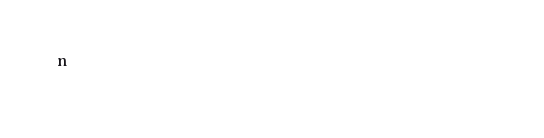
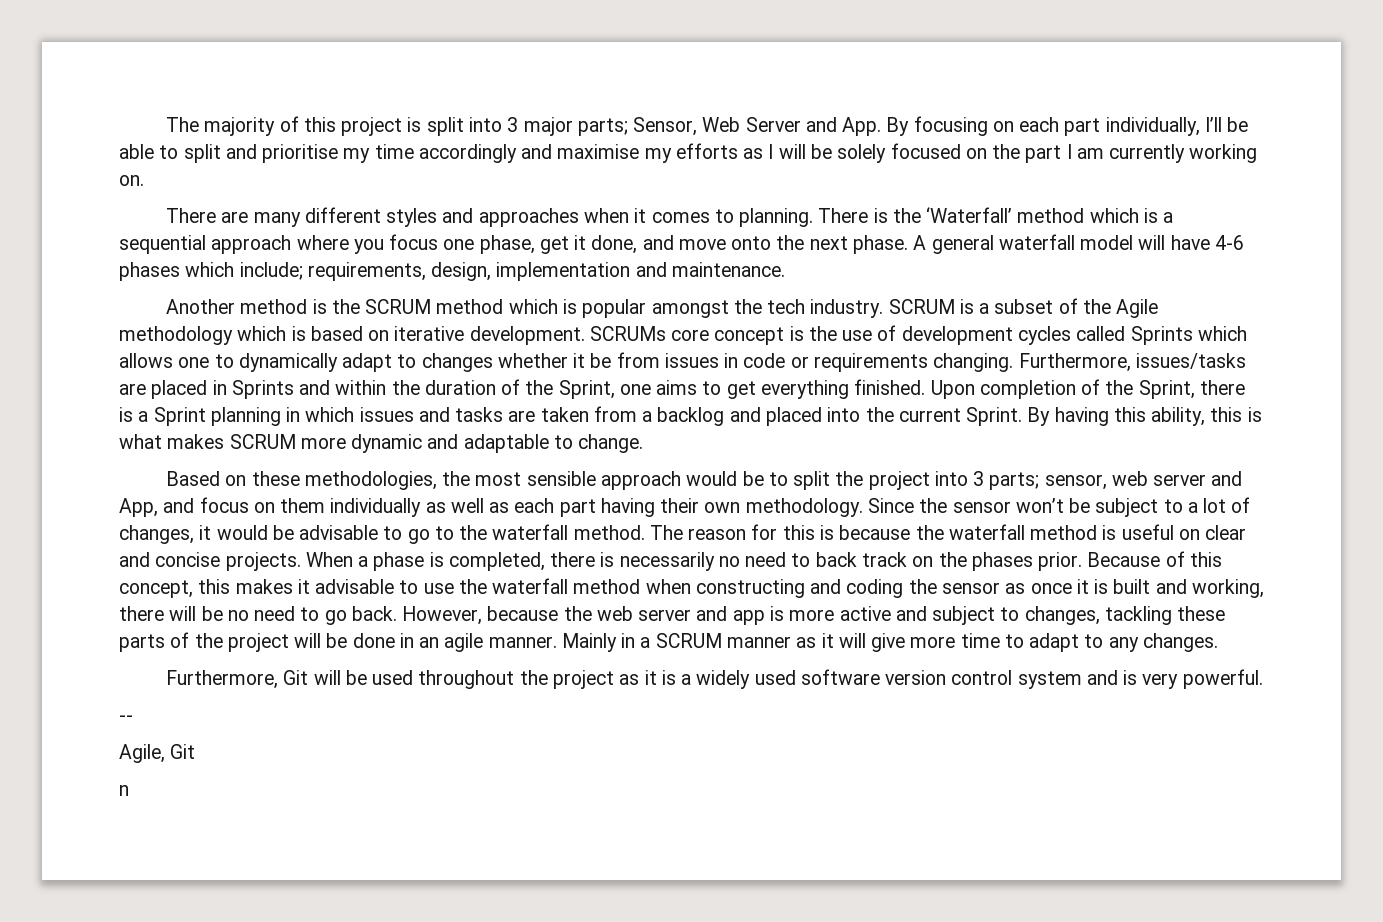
(57, 62) none -> [166,116,1249,136] [119,143,1258,163] [119,175,144,186] [166,207,1174,227] [119,234,1244,254] [119,262,785,281] [166,298,1159,318] [119,325,1247,345] [119,352,1246,372] [119,379,1245,399] [119,406,1262,426] [119,434,644,453] [166,471,1243,490] [119,497,1251,517] [119,524,1247,544] [119,551,1222,571] [119,578,1264,598] [119,606,1226,625] [119,632,1218,652] [166,669,1263,689] [119,715,133,722] [119,744,196,763] The majority of this project is split into 3 major parts; Sensor, Web Server and App. By focusing on each part individually, I’ll be able to split and prioritise my time accordingly and maximise my efforts as I will be solely focused on the part I am currently working on. // There are many different styles and approaches when it comes to planning. There is the ‘Waterfall’ method which is a sequential approach where you focus one phase, get it done, and move onto the next phase. A general waterfall model will have 4-6 phases which include; requirements, design, implementation and maintenance. // Another method is the SCRUM method which is popular amongst the tech industry. SCRUM is a subset of the Agile methodology which is based on iterative development. SCRUMs core concept is the use of development cycles called Sprints which allows one to dynamically adapt to changes whether it be from issues in code or requirements changing. Furthermore, issues/tasks are placed in Sprints and within the duration of the Sprint, one aims to get everything finished. Upon completion of the Sprint, there is a Sprint planning in which issues and tasks are taken from a backlog and placed into the current Sprint. By having this ability, this is what makes SCRUM more dynamic and adaptable to change. // Based on these methodologies, the most sensible approach would be to split the project into 3 parts; sensor, web server and App, and focus on them individually as well as each part having their own methodology. Since the sensor won’t be subject to a lot of changes, it would be advisable to go to the waterfall method. The reason for this is because the waterfall method is useful on clear and concise projects. When a phase is completed, there is necessarily no need to back track on the phases prior. Because of this concept, this makes it advisable to use the waterfall method when constructing and coding the sensor as once it is built and working, there will be no need to go back. However, because the web server and app is more active and subject to changes, tackling these parts of the project will be done in an agile manner. Mainly in a SCRUM manner as it will give more time to adapt to any changes. // Furthermore, Git will be used throughout the project as it is a widely used software version control system and is very powerful. // -- // Agile, Git //

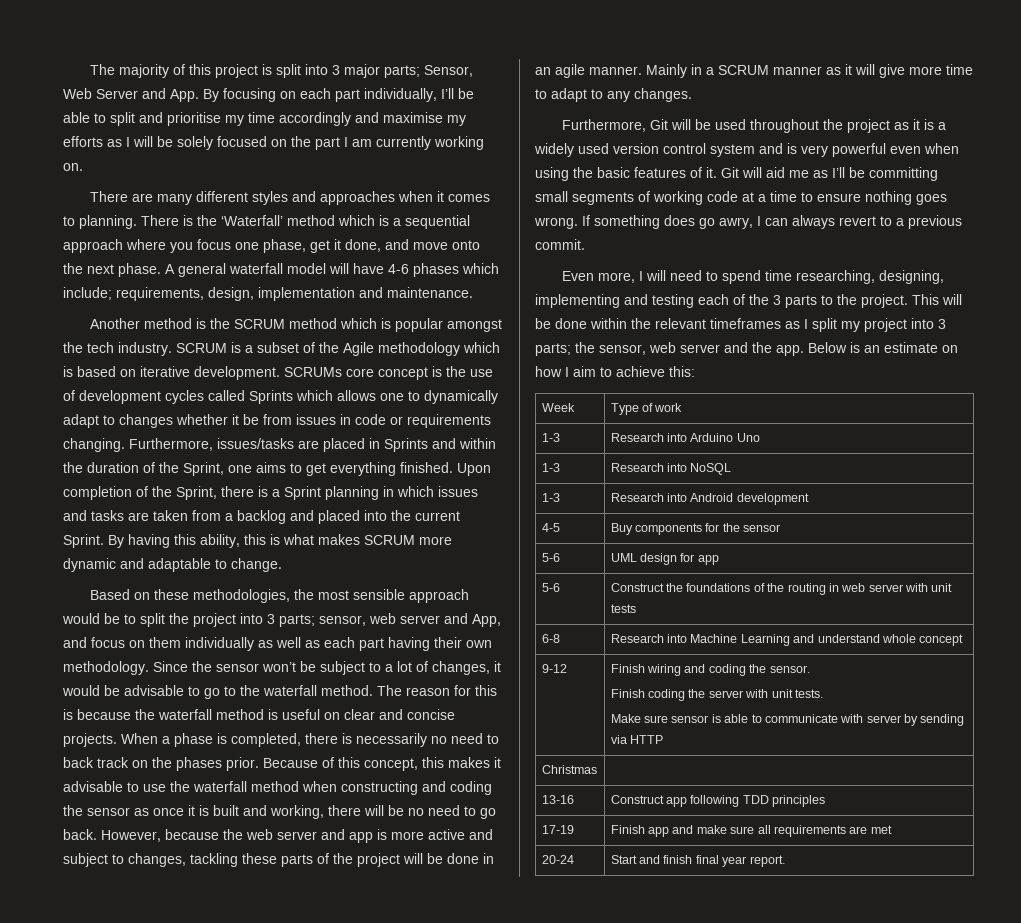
[800,669,880,685] software -> (609, 148) none
[1182,669,1263,689] [119,715,133,722] [119,744,196,763] [119,785,129,796] powerful. // -- // Agile, Git // n -> [832,143,959,157] [535,167,938,181] [535,191,947,205] [534,215,962,229] [535,239,585,250] [561,270,944,284] [535,294,962,308] [535,318,946,332] [535,342,958,356] [535,366,695,377] [541,403,575,412] [610,403,683,415] [541,433,560,442] [610,433,760,442] [541,463,560,472] [610,463,732,475] [541,493,560,502] [610,493,809,505] [541,523,560,532] [610,523,781,535] [541,553,560,562] [610,553,719,565] [541,583,560,592] [610,583,953,595] [610,604,636,613] [541,634,560,643] [610,634,964,646] [541,664,567,673] [610,664,810,676] [610,689,823,701] [610,714,965,726] [610,735,664,744] [541,765,597,774] [541,795,574,804] [610,795,826,807] [541,825,574,834] [610,825,892,837] [541,855,574,864] [610,855,785,867] powerful even when using the basic features of it. Git will aid me as I’ll be committing small segments of working code at a time to ensure nothing goes wrong. If something does go awry, I can always revert to a previous commit. // Even more, I will need to spend time researching, designing, implementing and testing each of the 3 parts to the project. This will be done within the relevant timeframes as I split my project into 3 parts; the sensor, web server and the app. Below is an estimate on how I aim to achieve this: // Week | Type of work // 1-3 | Research into Arduino Uno // 1-3 | Research into NoSQL // 1-3 | Research into Android development // 4-5 | Buy components for the sensor // 5-6 | UML design for app // 5-6 | Construct the foundations of the routing in web server with unit tests // 6-8 | Research into Machine Learning and understand whole concept // 9-12 | Finish wiring and coding the sensor. // Finish coding the server with unit tests. // Make sure sensor is able to communicate with server by sending via HTTP // Christmas | // 13-16 | Construct app following TDD principles // 17-19 | Finish app and make sure all requirements are met // 20-24 | Start and finish final year report.

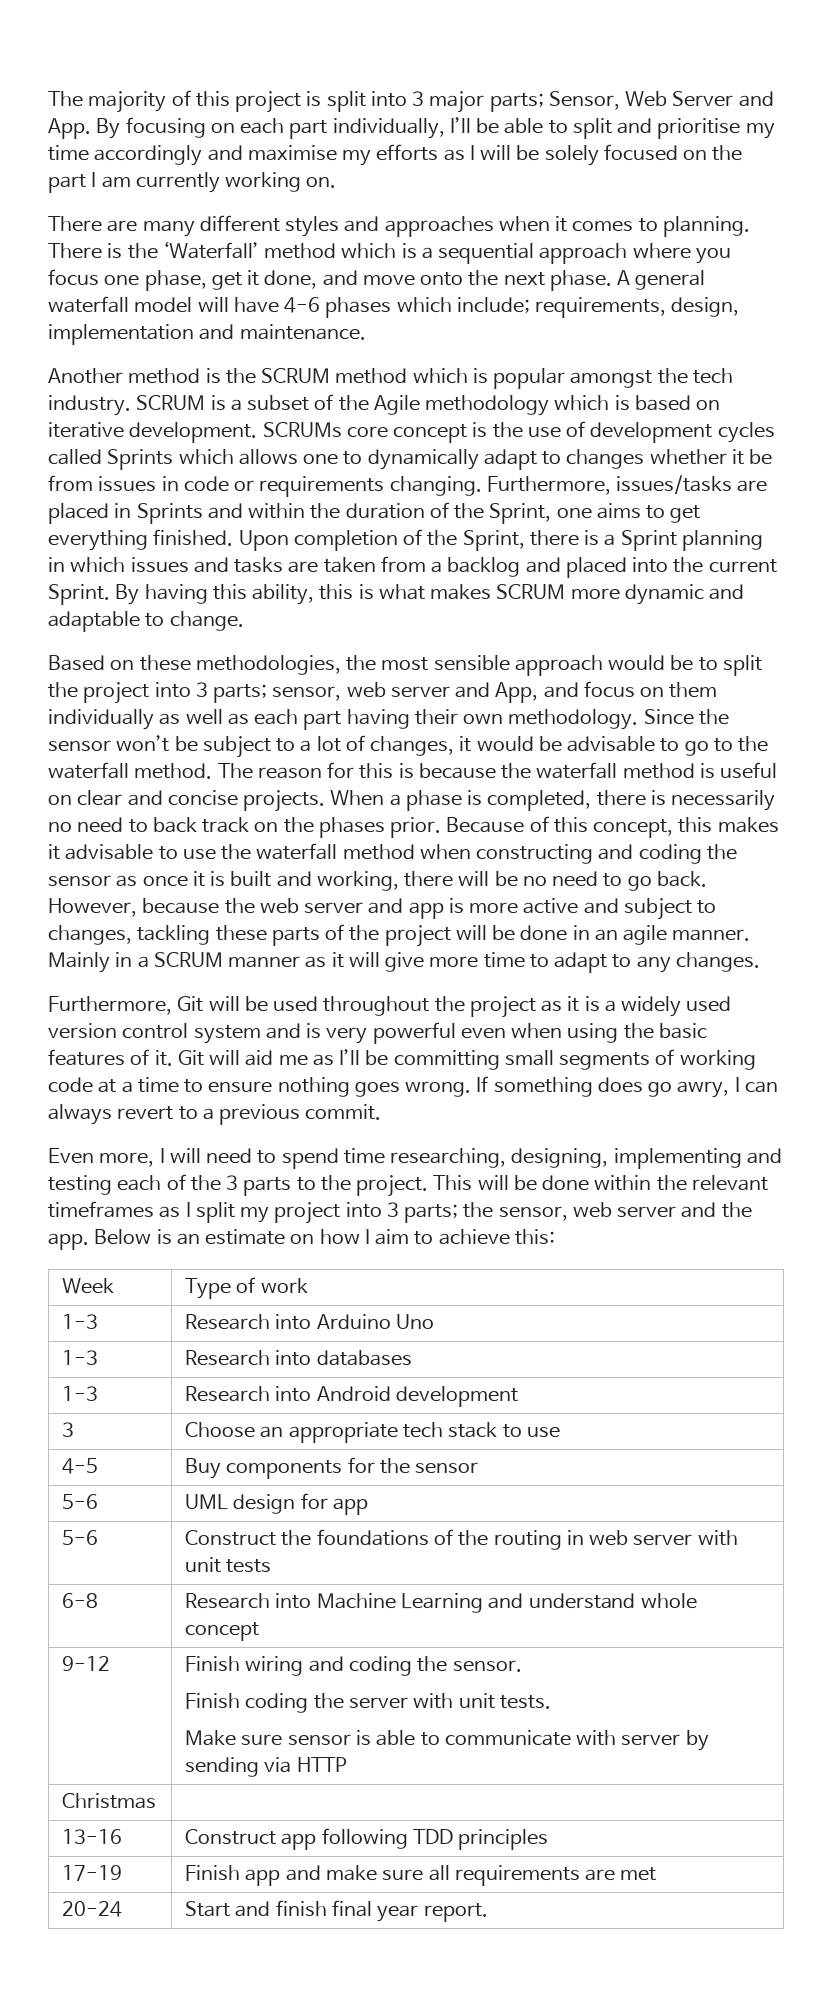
[690,463,732,475] NoSQL -> [316,1350,412,1366] databases
(809, 499) none -> [62,1422,75,1437] [185,1422,560,1443] // 3 | Choose an appropriate tech stack to use

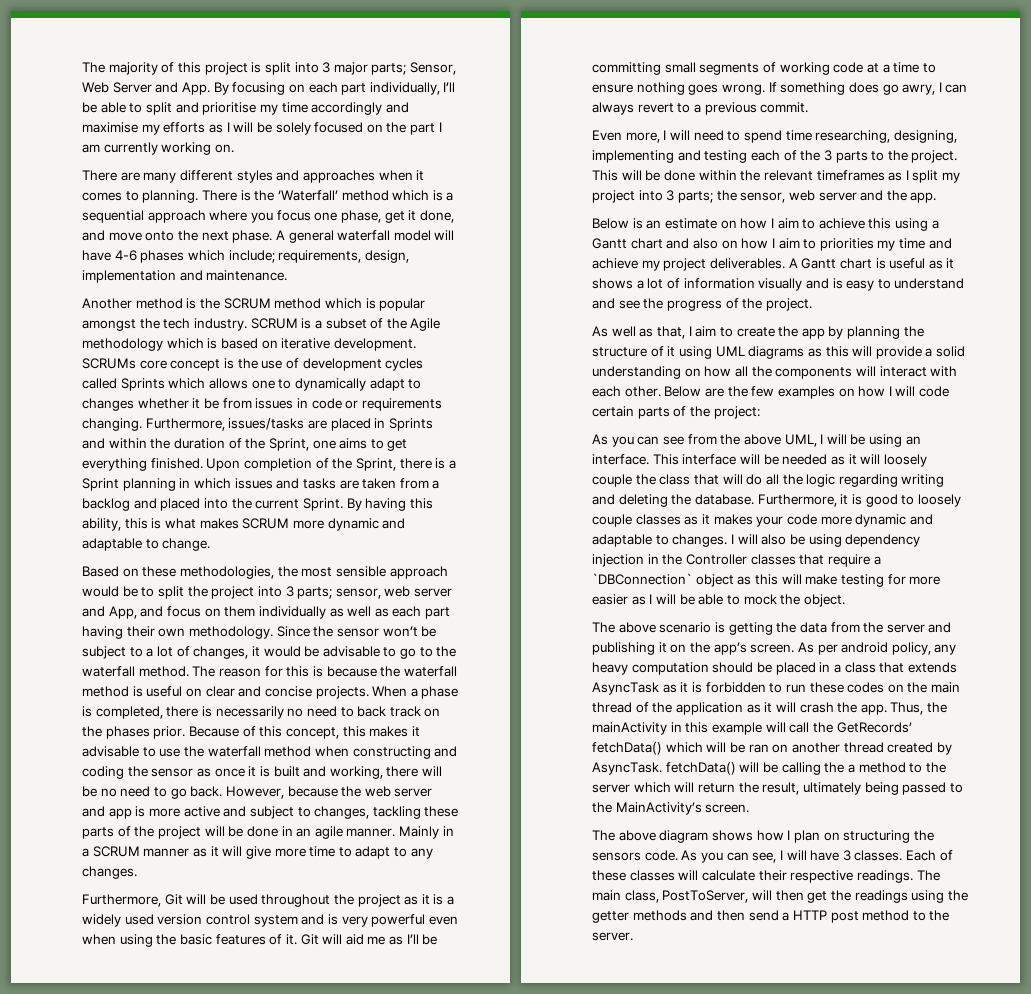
(89, 1241) none -> (937, 197) //
[514,1229,555,1245] [62,1278,115,1294] [185,1277,308,1299] [62,1314,99,1329] [185,1314,434,1330] [62,1350,99,1365] [185,1350,412,1366] [62,1386,99,1401] [185,1386,518,1407] [62,1422,75,1437] [185,1422,560,1443] [62,1458,99,1474] [185,1457,479,1479] [62,1494,99,1509] [185,1493,368,1515] [62,1530,99,1545] [185,1529,738,1550] [185,1557,272,1573] [62,1593,99,1608] [185,1593,697,1613] [185,1622,260,1641] [62,1656,111,1671] [185,1656,522,1676] [185,1693,551,1713] [185,1730,709,1751] [185,1757,347,1777] [62,1793,157,1809] [62,1829,123,1844] [185,1828,549,1850] [62,1865,123,1881] [185,1865,657,1886] [62,1901,123,1917] [185,1900,488,1922] this: // Week | Type of work // 1-3 | Research into Arduino Uno // 1-3 | Research into databases // 1-3 | Research into Android development // 3 | Choose an appropriate tech stack to use // 4-5 | Buy components for the sensor // 5-6 | UML design for app // 5-6 | Construct the foundations of the routing in web server with unit tests // 6-8 | Research into Machine Learning and understand whole concept // 9-12 | Finish wiring and coding the sensor. // Finish coding the server with unit tests. // Make sure sensor is able to communicate with server by sending via HTTP // Christmas | // 13-16 | Construct app following TDD principles // 17-19 | Finish app and make sure all requirements are met // 20-24 | Start and finish final year report. -> [868,218,939,231] [592,238,952,251] [592,258,955,271] [592,278,965,291] [592,298,812,311] [592,326,924,339] [592,346,966,359] [592,366,958,379] [592,386,950,399] [592,406,760,419] [592,434,921,447] [592,454,927,467] [592,474,945,487] [592,494,961,507] [592,514,933,527] [592,534,921,547] [592,554,881,567] [592,573,941,587] [592,594,845,607] [592,622,952,635] [592,642,957,655] [592,662,957,675] [592,682,961,695] [592,702,948,715] [592,722,912,735] [592,742,952,755] [592,762,946,775] [592,782,963,795] [592,802,750,815] [592,830,934,843] [592,850,953,863] [592,870,940,883] [592,890,968,903] [592,910,950,923] [592,932,633,941] this using a Gantt chart and also on how I aim to priorities my time and achieve my project deliverables. A Gantt chart is useful as it shows a lot of information visually and is easy to understand and see the progress of the project. // As well as that, I aim to create the app by planning the structure of it using UML diagrams as this will provide a solid understanding on how all the components will interact with each other. Below are the few examples on how I will code certain parts of the project: // As you can see from the above UML, I will be using an interface. This interface will be needed as it will loosely couple the class that will do all the logic regarding writing and deleting the database. Furthermore, it is good to loosely couple classes as it makes your code more dynamic and adaptable to changes. I will also be using dependency injection in the Controller classes that require a `DBConnection` object as this will make testing for more easier as I will be able to mock the object. // The above scenario is getting the data from the server and publishing it on the app’s screen. As per android policy, any heavy computation should be placed in a class that extends AsyncTask as it is forbidden to run these codes on the main thread of the application as it will crash the app. Thus, the mainActivity in this example will call the GetRecords’ fetchData() which will be ran on another thread created by AsyncTask. fetchData() will be calling the a method to the server which will return the result, ultimately being passed to the MainActivity’s screen. // The above diagram shows how I plan on structuring the sensors code. As you can see, I will have 3 classes. Each of these classes will calculate their respective readings. The main class, PostToServer, will then get the readings using the getter methods and then send a HTTP post method to the server.

